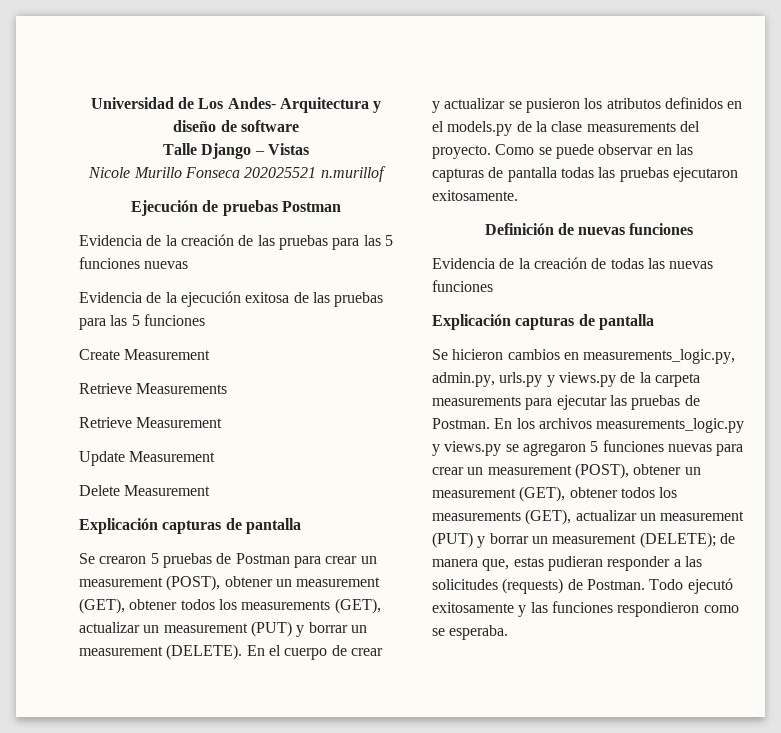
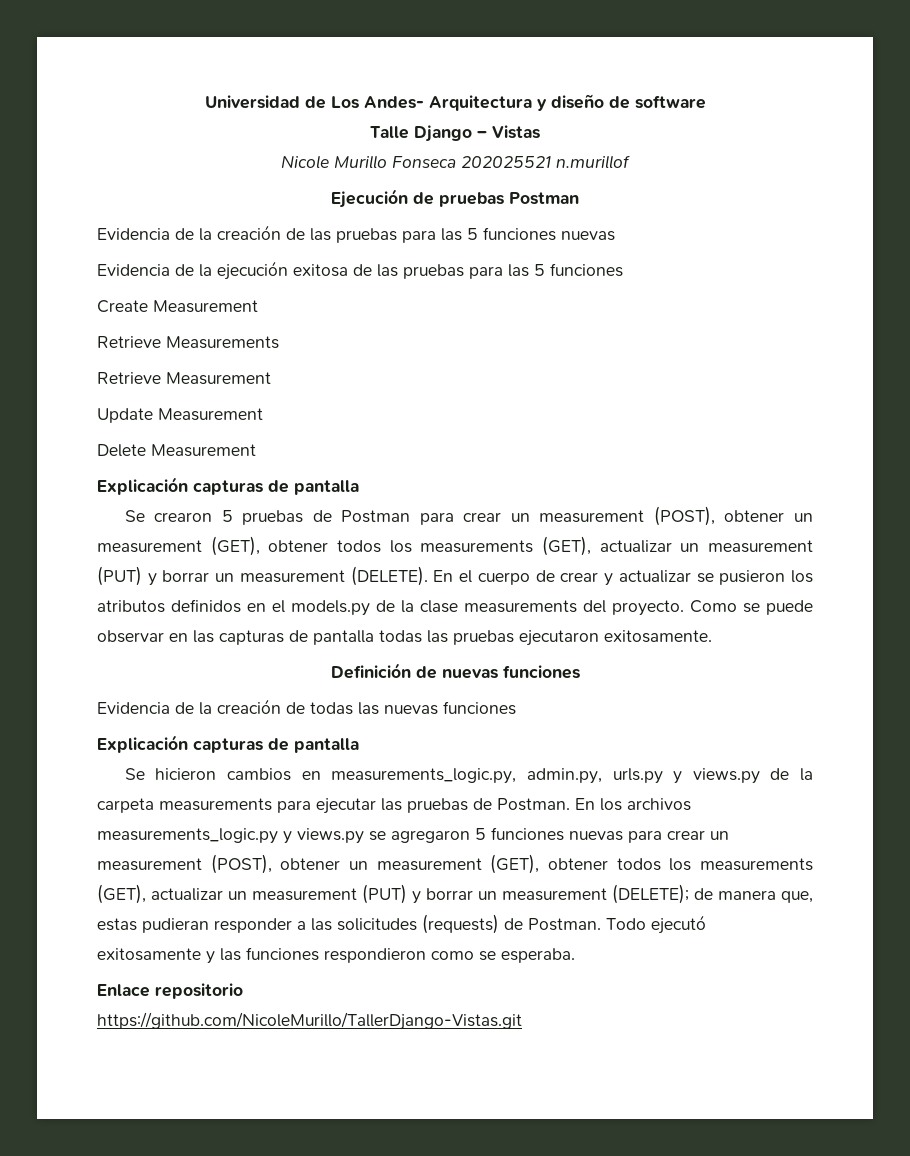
(509, 632) none -> [97,983,243,999] [97,1012,522,1030] // Enlace repositorio // https://github.com/NicoleMurillo/TallerDjango-Vistas.git

